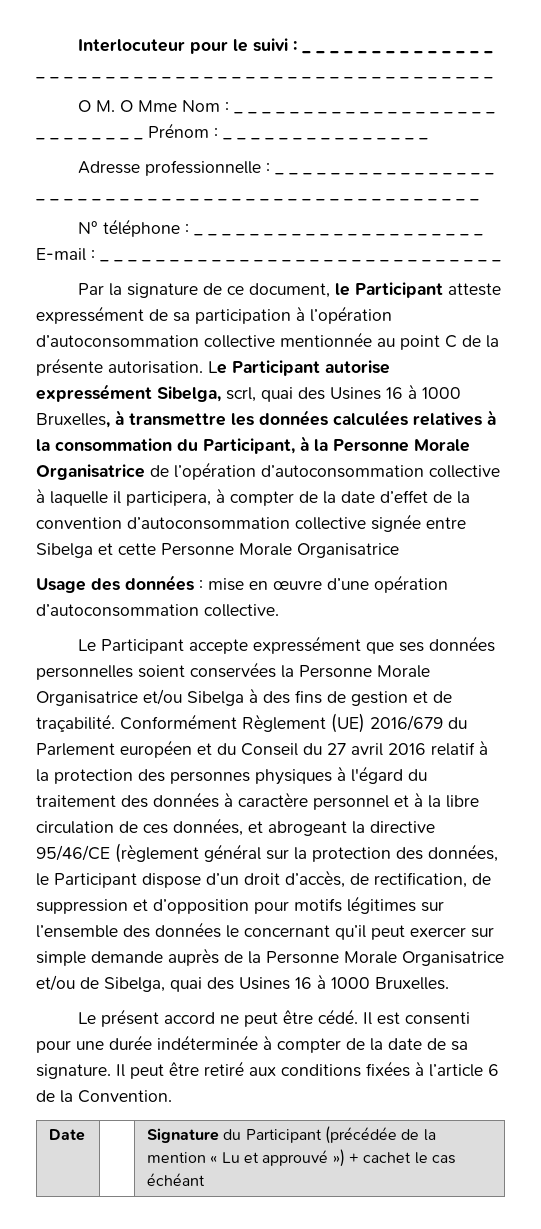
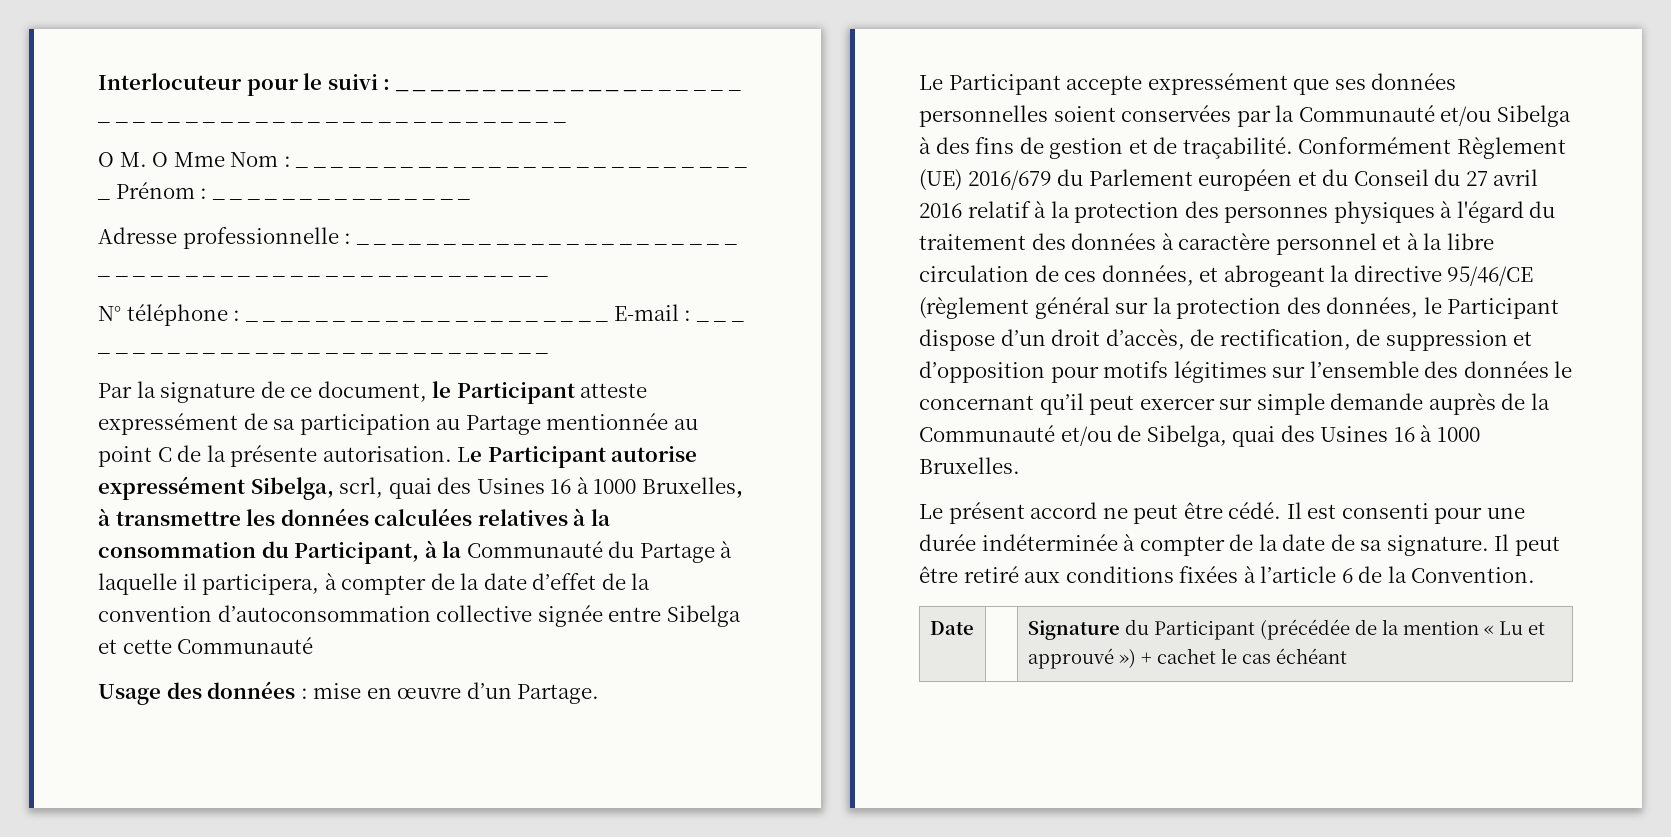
[296,306,392,324] [36,335,275,348] à l’opération d’autoconsommation collective -> [436,415,541,435] au Partage
[333,439,470,452] [36,462,500,480] Personne Morale Organisatrice de l’opération d’autoconsommation collective -> [466,541,715,563] Communauté du Partage
[161,543,399,558] Personne Morale Organisatrice -> [177,637,314,654] Communauté
[327,575,448,593] [36,604,279,617] d’une opération d’autoconsommation collective. -> [466,682,600,704] d’un Partage.
[281,665,430,678] [36,691,138,706] la Personne Morale Organisatrice -> [1236,105,1435,127] par la Communauté
[266,951,504,966] Personne Morale Organisatrice -> [919,425,1055,442] Communauté

